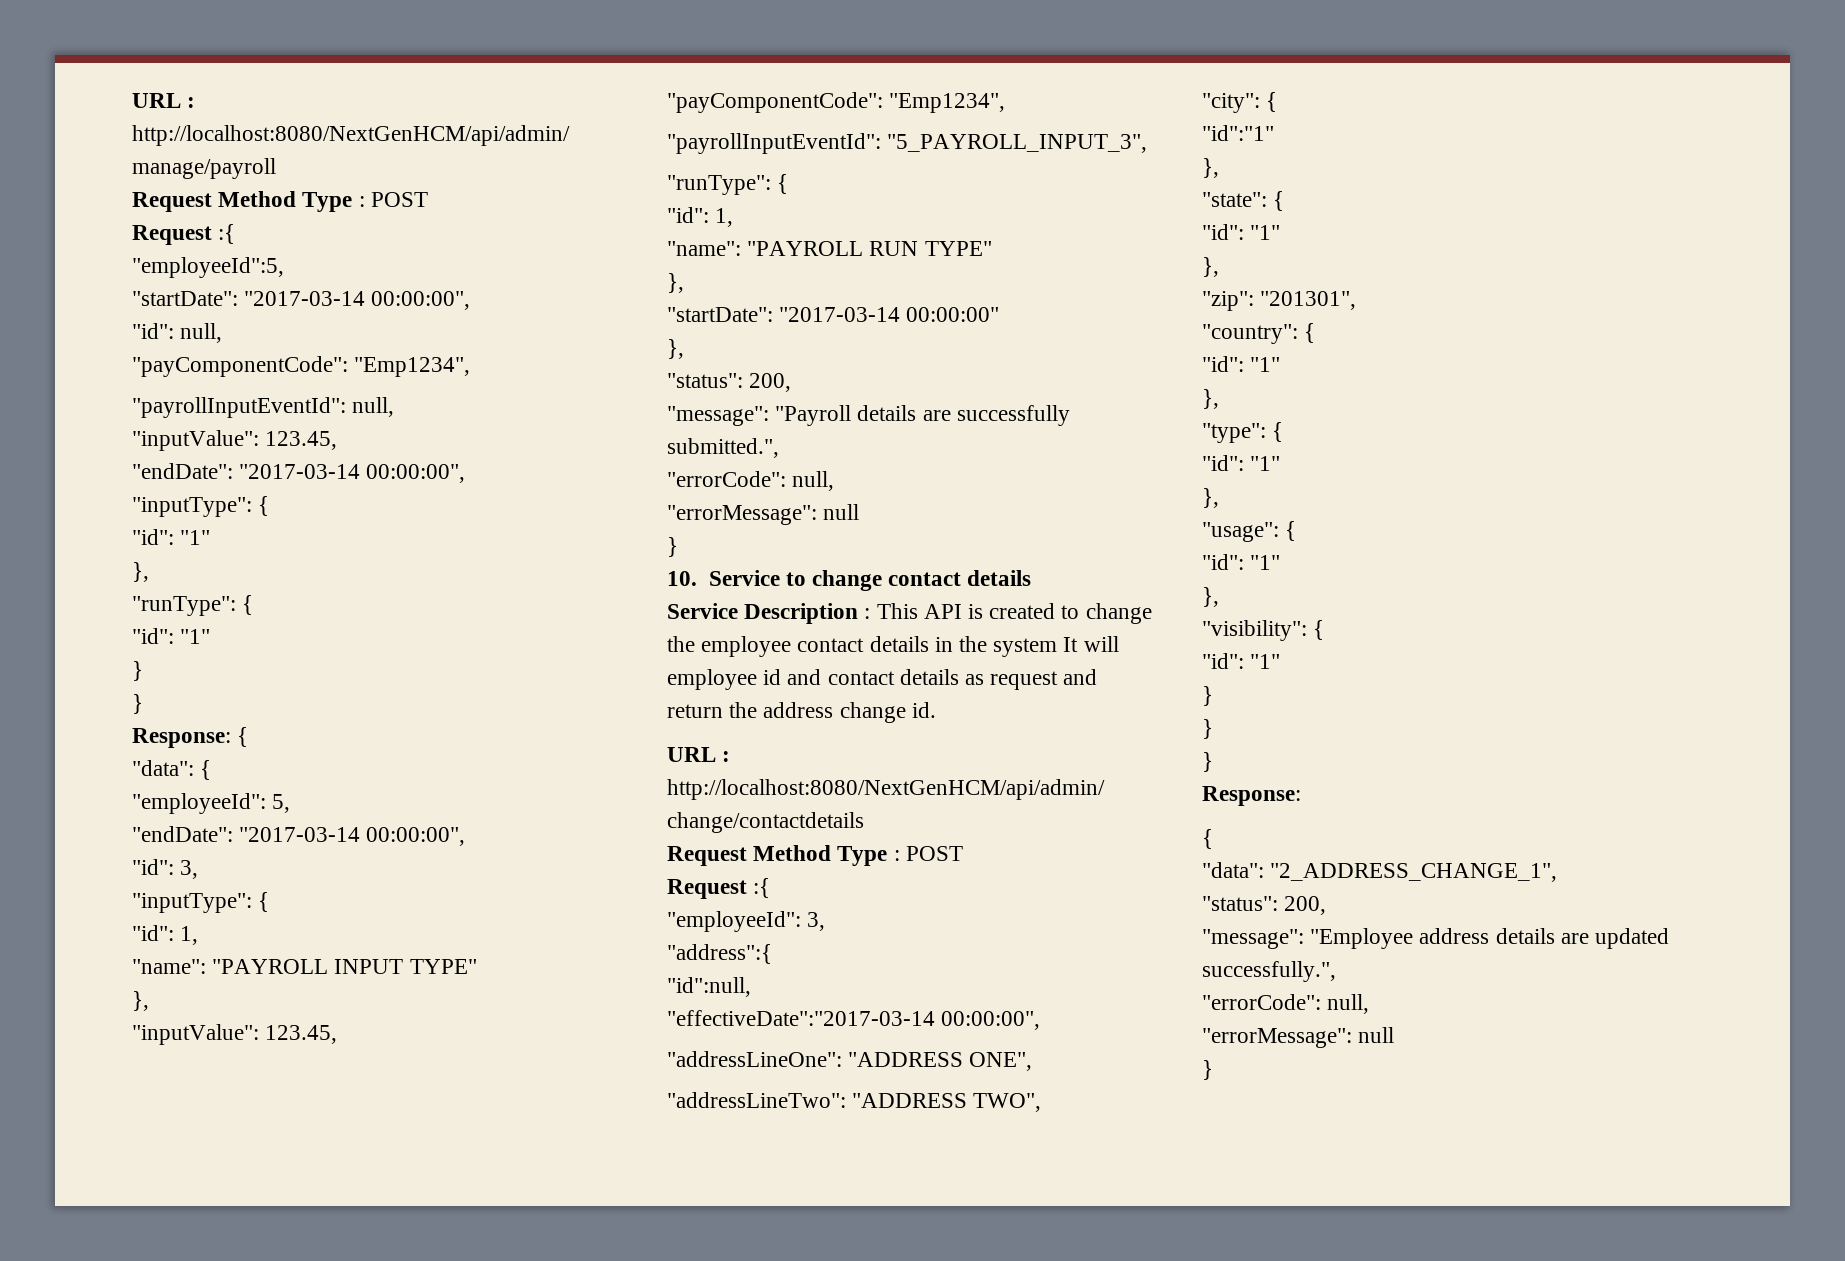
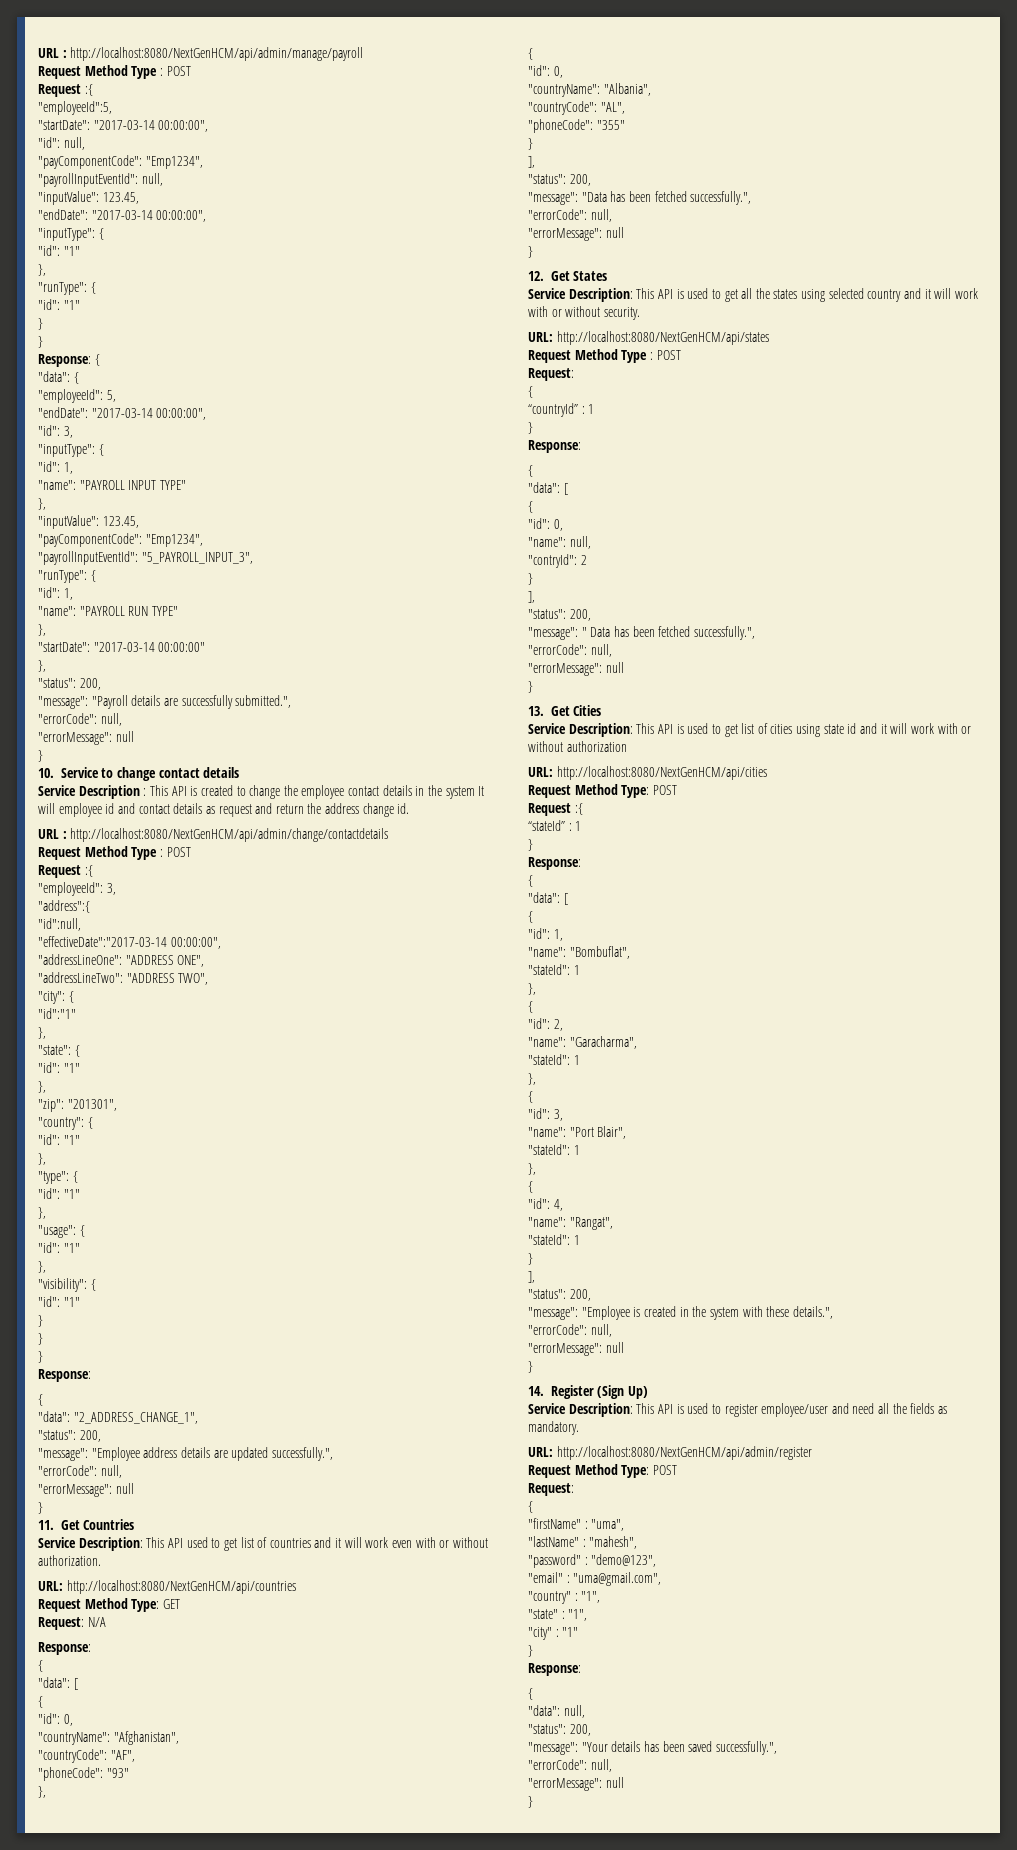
(1213, 1070) none -> [38,1519,135,1530] [38,1537,488,1551] [38,1555,101,1566] [38,1580,296,1594] [38,1598,180,1612] [38,1617,106,1630] [38,1642,91,1655] [38,1660,43,1672] [38,1677,78,1690] [38,1696,43,1708] [38,1713,73,1726] [38,1731,179,1745] [38,1749,135,1763] [38,1767,129,1781] [38,1786,46,1798] [528,48,533,60] [528,65,563,78] [528,83,651,97] [528,101,625,115] [528,119,625,133] [528,138,533,150] [528,156,535,168] [528,174,591,186] [528,191,752,205] [528,209,612,222] [528,227,624,241] [528,246,533,258] [528,271,608,281] [528,288,978,302] [528,306,640,320] [528,331,769,345] [528,349,681,363] [528,368,574,381] [528,386,533,398] [528,403,595,417] [528,422,533,434] [528,440,581,453] [528,465,533,477] [528,482,568,495] [528,501,533,513] [528,518,563,531] [528,536,591,549] [528,554,587,568] [528,573,533,585] [528,591,535,603] [528,609,591,621] [528,626,755,640] [528,644,612,657] [528,662,624,676] [528,681,533,693] [528,705,602,716] [528,723,972,737] [528,741,627,752] [528,766,767,780] [528,784,677,798] [528,803,583,816] [528,820,582,831] [528,839,533,851] [528,857,581,870] [528,875,533,887] [528,892,568,905] [528,911,533,923] [528,928,563,941] [528,946,630,959] [528,964,580,975] [528,983,536,995] [528,1001,533,1013] [528,1018,563,1031] [528,1036,637,1049] [528,1054,580,1065] [528,1073,536,1085] [528,1091,533,1103] [528,1108,563,1121] [528,1126,627,1139] [528,1144,580,1155] [528,1163,536,1175] [528,1181,533,1193] [528,1198,563,1211] [528,1217,613,1230] [528,1234,580,1245] [528,1253,533,1265] [528,1271,535,1283] [528,1289,591,1301] [528,1306,833,1320] [528,1324,612,1337] [528,1342,624,1356] [528,1361,533,1373] [528,1385,649,1399] [528,1403,948,1417] [528,1421,579,1435] [528,1446,812,1460] [528,1464,677,1478] [528,1483,574,1496] [528,1501,533,1513] [528,1518,625,1531] [528,1536,638,1549] [528,1554,657,1568] [528,1572,662,1586] [528,1591,601,1604] [528,1609,588,1621] [528,1627,579,1640] [528,1645,533,1657] [528,1663,581,1676] [528,1688,533,1700] [528,1705,585,1718] [528,1724,591,1736] [528,1741,777,1755] [528,1759,612,1772] [528,1777,624,1791] [528,1796,533,1808] // 11. Get Countries // Service Description: This API used to get list of countries and it will work even with or without authorization. // URL: http://localhost:8080/NextGenHCM/api/countries // Request Method Type: GET // Request: N/A // Response: // { // "data": [ // { // "id": 0, // "countryName": "Afghanistan", // "countryCode": "AF", // "phoneCode": "93" // }, // { // "id": 0, // "countryName": "Albania", // "countryCode": "AL", // "phoneCode": "355" // } // ], // "status": 200, // "message": "Data has been fetched successfully.", // "errorCode": null, // "errorMessage": null // } // 12. Get States // Service Description: This API is used to get all the states using selected country and it will work with or without security. // URL: http://localhost:8080/NextGenHCM/api/states // Request Method Type : POST // Request: // { // “countryId” : 1 // } // Response: // { // "data": [ // { // "id": 0, // "name": null, // "contryId": 2 // } // ], // "status": 200, // "message": " Data has been fetched successfully.", // "errorCode": null, // "errorMessage": null // } // 13. Get Cities // Service Description: This API is used to get list of cities using state id and it will work with or without authorization // URL: http://localhost:8080/NextGenHCM/api/cities // Request Method Type: POST // Request :{ // “stateId” : 1 // } // Response: // { // "data": [ // { // "id": 1, // "name": "Bombuflat", // "stateId": 1 // }, // { // "id": 2, // "name": "Garacharma", // "stateId": 1 // }, // { // "id": 3, // "name": "Port Blair", // "stateId": 1 // }, // { // "id": 4, // "name": "Rangat", // "stateId": 1 // } // ], // "status": 200, // "message": "Employee is created in the system with these details.", // "errorCode": null, // "errorMessage": null // } // 14. Register (Sign Up) // Service Description: This API is used to register employee/user and need all the fields as mandatory. // URL: http://localhost:8080/NextGenHCM/api/admin/register // Request Method Type: POST // Request: // { // "firstName" : "uma", // "lastName" : "mahesh", // "password" : "demo@123", // "email" : "uma@gmail.com", // "country" : "1", // "state" : "1", // "city" : "1" // } // Response: // { // "data": null, // "status": 200, // "message": "Your details has been saved successfully.", // "errorCode": null, // "errorMessage": null // }

